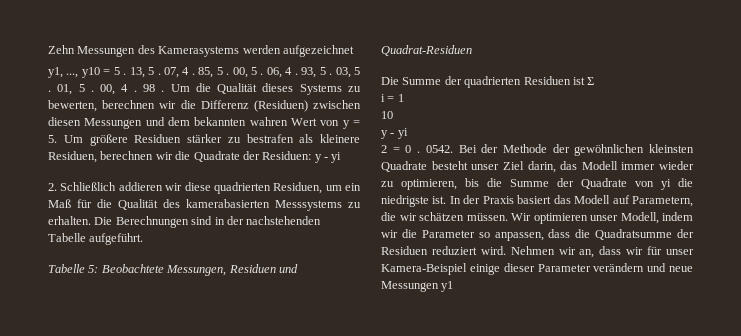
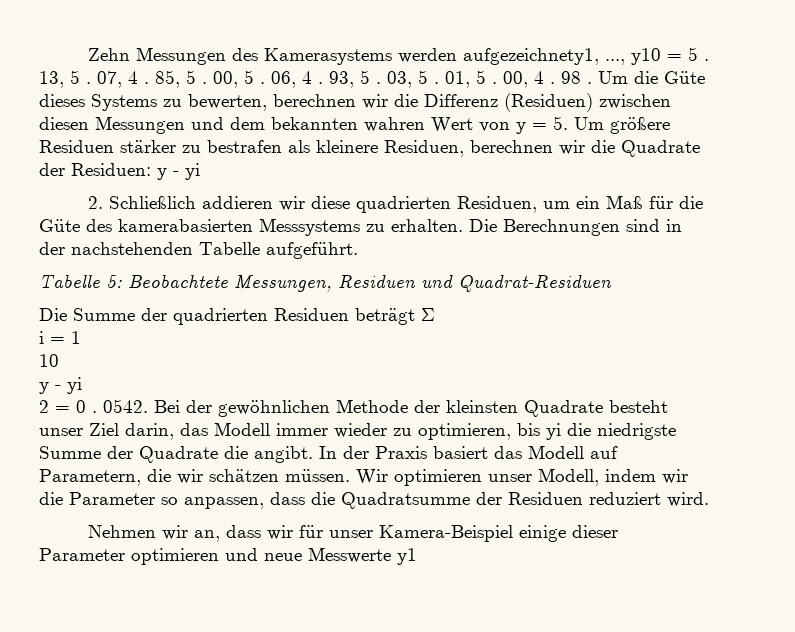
[282,45,354,57] [48,67,63,78] aufgezeichnet // y1, -> [462,48,599,65] aufgezeichnety1,
[217,83,258,94] Qualität -> [664,71,705,84] Güte
[118,199,158,210] Qualität -> [39,219,80,232] Güte
[572,77,585,85] ist -> [355,308,415,325] beträgt
(499, 148) none -> [218,400,330,417] gewöhnlichen
[574,144,645,156] gewöhnlichen -> (440, 406) none
[487,178,693,190] [381,195,447,207] die Summe der Quadrate von yi die niedrigste ist. -> [546,423,676,440] [39,446,313,463] yi die niedrigste Summe der Quadrate die angibt.
(506, 250) none -> (709, 499) //
[593,263,645,272] verändern -> [131,548,219,565] optimieren
[381,281,439,292] Messungen -> [308,547,391,563] Messwerte

